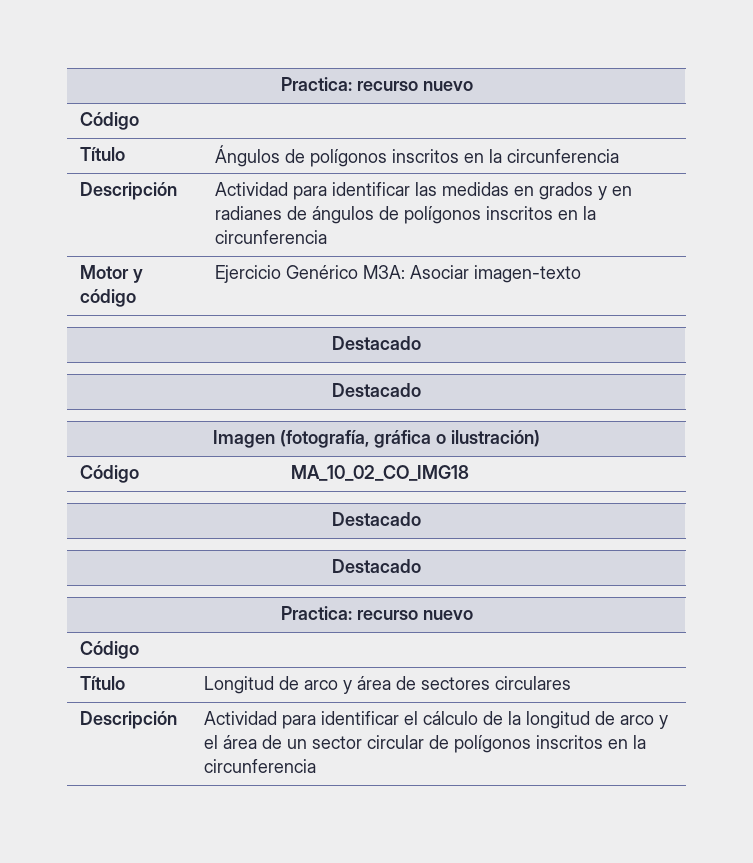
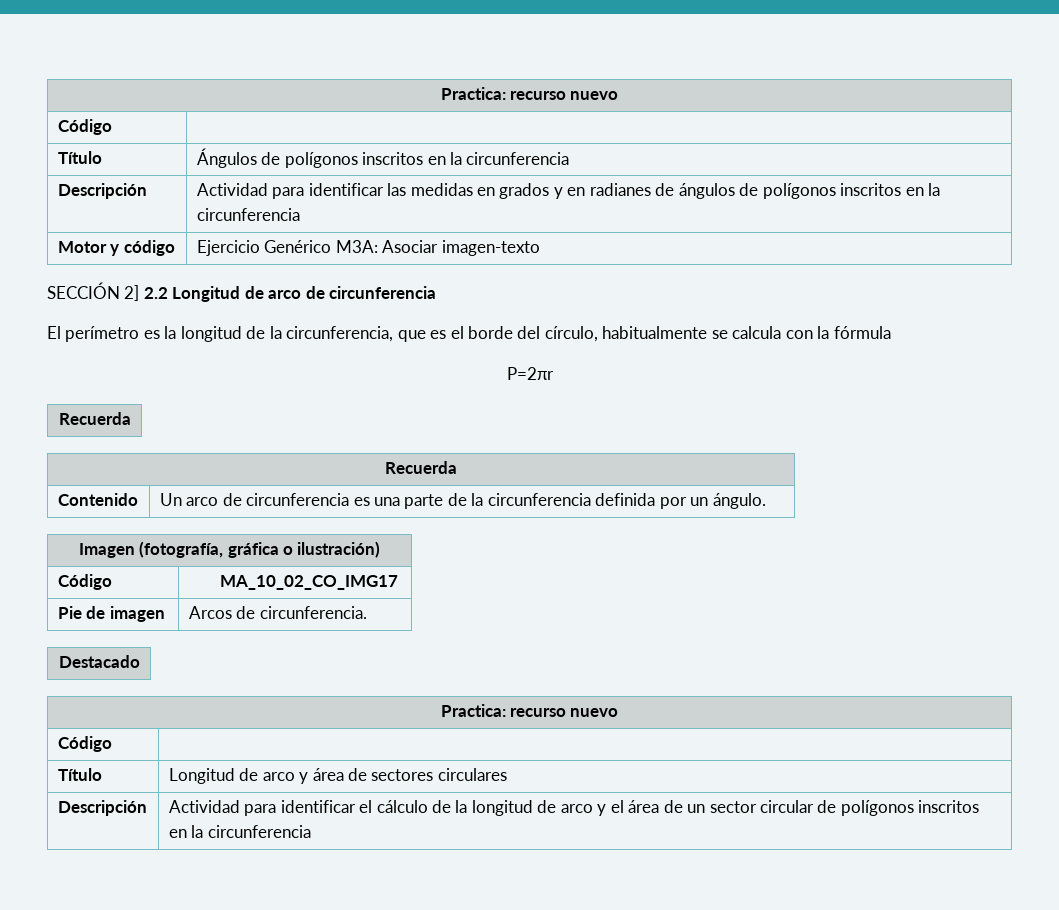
[332,336,421,350] [332,383,421,397] // Destacado // Destacado -> [47,282,437,302] [47,326,891,342] [506,367,554,380] [58,412,131,425] [385,461,457,474] [57,493,138,506] [159,493,766,509] // SECCIÓN 2] 2.2 Longitud de arco de circunferencia // El perímetro es la longitud de la circunferencia, que es el borde del círculo, habitualmente se calcula con la fórmula // P=2πr // Recuerda // Recuerda // Contenido | Un arco de circunferencia es una parte de la circunferencia definida por un ángulo.
[291,465,470,481] [332,512,421,526] MA_10_02_CO_IMG18 // Destacado -> [220,575,399,590] [57,606,165,622] [188,606,367,619] MA_10_02_CO_IMG17 // Pie de imagen | Arcos de circunferencia.

